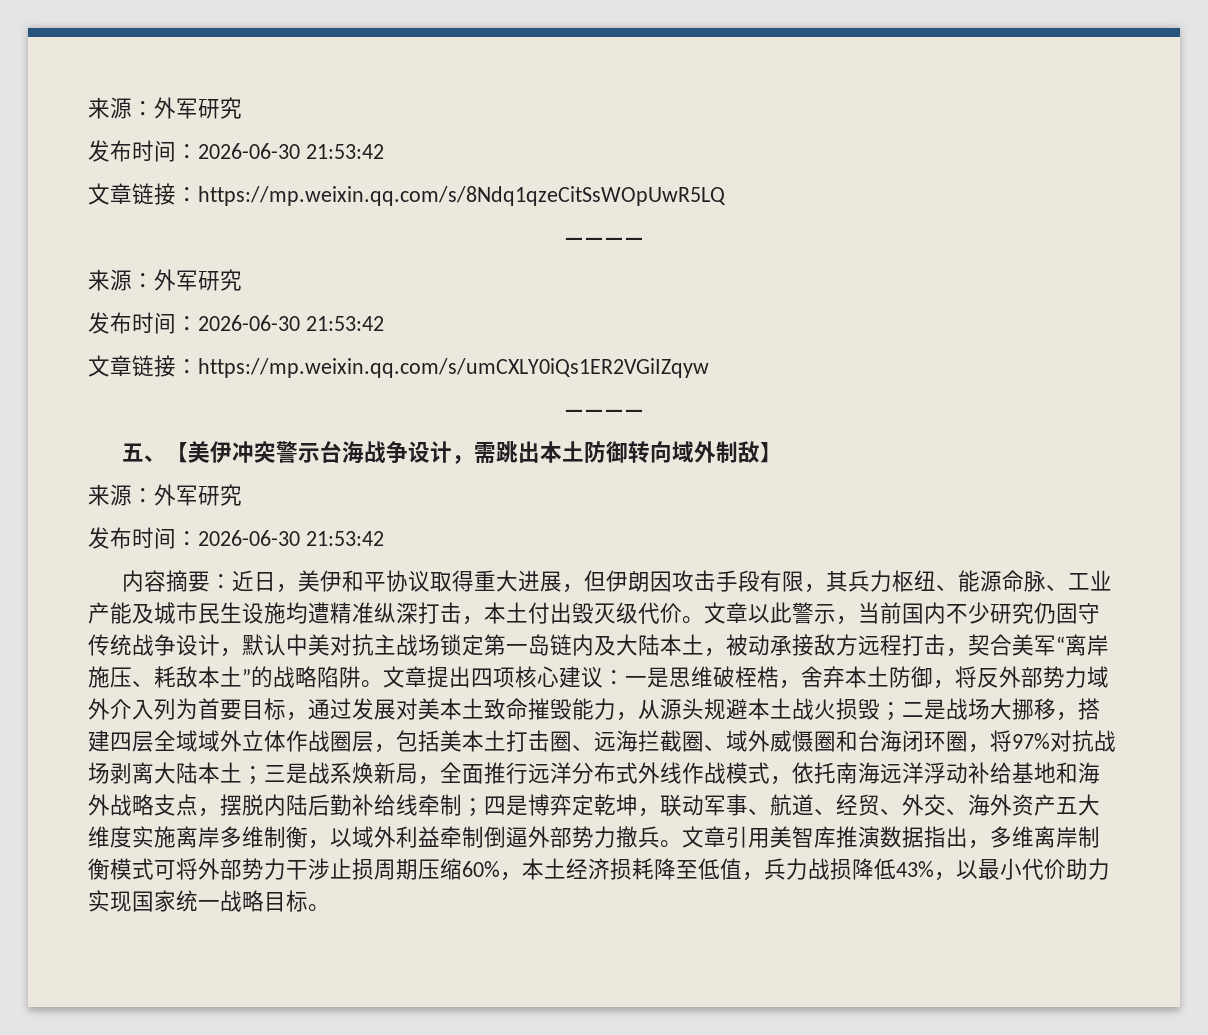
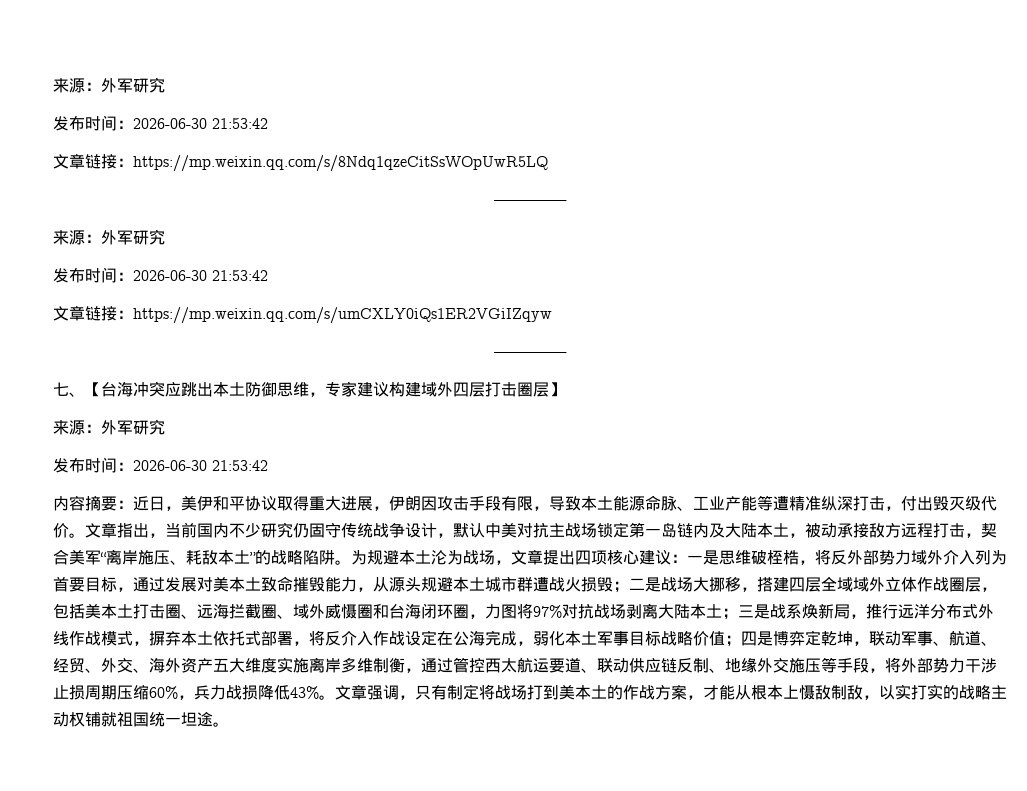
[122,441,761,464] 五、【美伊冲突警示台海战争设计，需跳出本土防御转向域外制敌 -> [53,381,549,397] 七、【台海冲突应跳出本土防御思维，专家建议构建域外四层打击圈层
[584,570,607,592] 但 -> (389, 508) none
[826,570,959,592] 其兵力枢纽、 -> [549,496,613,511] 导致本土
[132,602,308,624] 及城市民生设施均 -> [757,495,773,511] 等
[484,602,528,624] 本土 -> (901, 508) none
[748,602,836,624] 以此警示 -> [117,523,149,538] 指出
(383, 684) none -> [351,550,511,565] 为规避本土沦为战场，
[801,666,955,689] 舍弃本土防御， -> (815, 562) none
(792, 708) none -> [485,576,549,592] 城市群遭
(990, 748) none -> [485,604,517,619] 力图
[440,762,484,784] 全面 -> (866, 616) none
[792,762,1100,784] [88,794,462,817] 依托南海远洋浮动补给基地和海外战略支点，摆脱内陆后勤补给线牵制 -> [149,630,725,646] 摒弃本土依托式部署，将反介入作战设定在公海完成，弱化本土军事目标战略价值
[330,826,1100,849] [88,858,176,880] 以域外利益牵制倒逼外部势力撤兵。文章引用美智库推演数据指出，多维离岸制衡模式可 -> [421,657,885,673] 通过管控西太航运要道、联动供应链反制、地缘外交施压等手段，
[522,858,1110,881] [88,890,308,912] 本土经济损耗降至低值，兵力战损降低43%，以最小代价助力实现国家统一战略目标 -> [194,684,1007,700] [53,711,213,727] 兵力战损降低43%。文章强调，只有制定将战场打到美本土的作战方案，才能从根本上慑敌制敌，以实打实的战略主动权铺就祖国统一坦途

